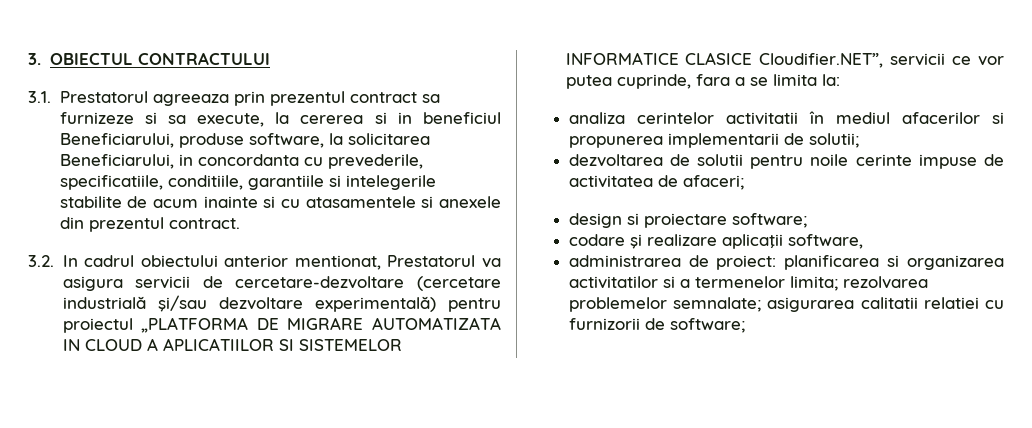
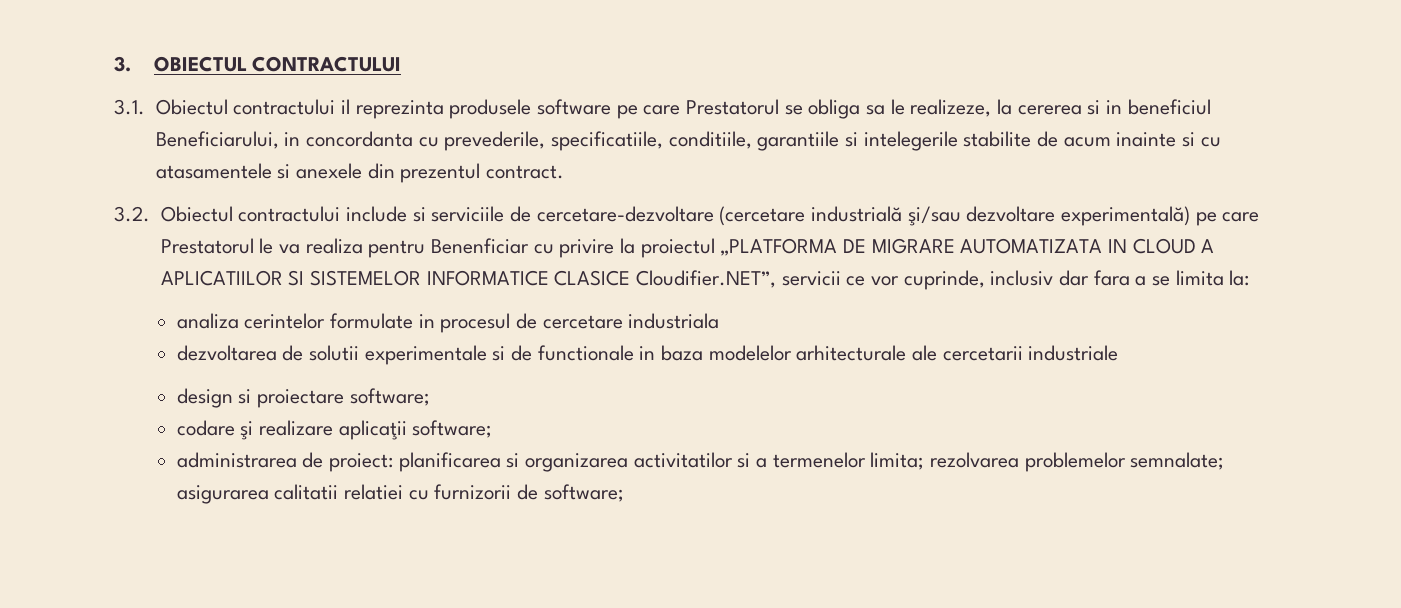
[59,91,440,106] [59,112,265,127] Prestatorul agreeaza prin prezentul contract sa furnizeze si sa execute, -> [155,99,992,119] Obiectul contractului il reprezinta produsele software pe care Prestatorul se obliga sa le realizeze,
[178,133,430,148] [59,154,174,169] produse software, la solicitarea Beneficiarului, -> (279, 140) none
[62,255,501,270] [62,276,191,291] In cadrul obiectului anterior mentionat, Prestatorul va asigura servicii -> [160,206,505,222] Obiectul contractului include si serviciile
[448,298,501,312] pentru -> [1195,212,1260,226] [160,238,635,258] pe care Prestatorul le va realiza pentru Benenficiar cu privire la
[565,74,691,89] putea cuprinde, -> [903,270,1089,290] cuprinde, inclusiv dar
[725,111,1004,125] [568,133,859,148] [568,154,1004,169] [568,175,744,190] activitatii în mediul afacerilor si propunerea implementarii de solutii; // dezvoltarea de solutii pentru noile cerinte impuse de activitatea de afaceri; -> [330,313,720,333] [176,345,1119,365] formulate in procesul de cercetare industriala // dezvoltarea de solutii experimentale si de functionale in baza modelelor arhitecturale ale cercetarii industriale
[787,234,863,249] software, -> [412,420,493,438] software;

